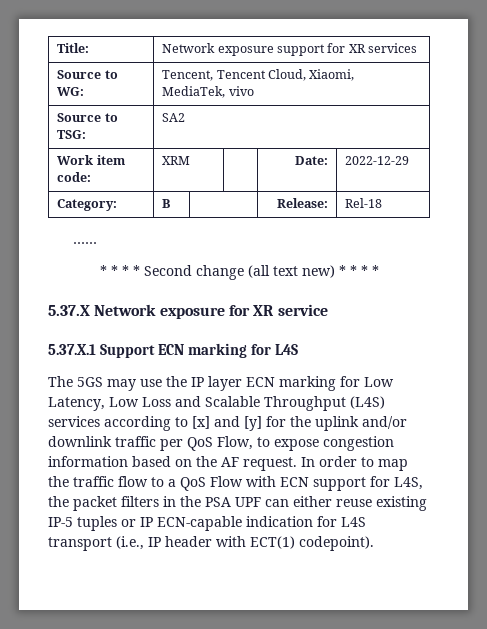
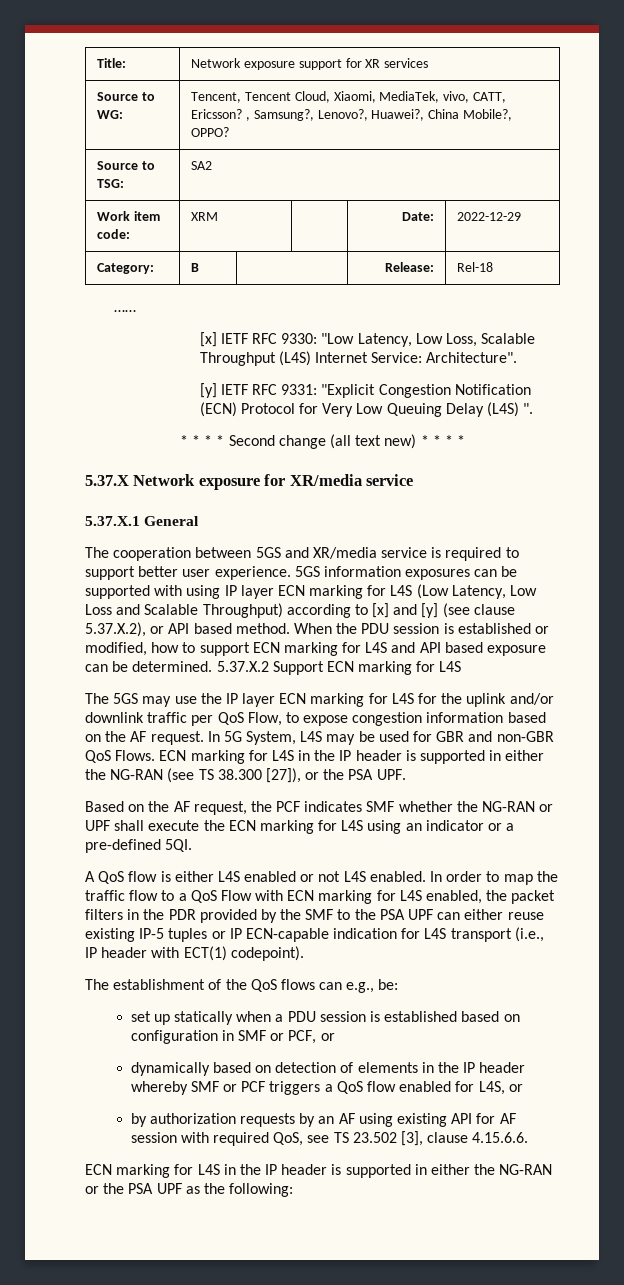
[228,86,254,96] vivo -> [443,91,506,103] [191,109,512,121] [191,127,230,137] vivo, CATT, Ericsson? , Samsung?, Lenovo?, Huawei?, China Mobile?, OPPO?
(97, 243) none -> [199,332,536,347] [199,351,518,366] [199,383,531,398] [199,402,534,417] // [x] IETF RFC 9330: "Low Latency, Low Loss, Scalable Throughput (L4S) Internet Service: Architecture". // [y] IETF RFC 9331: "Explicit Congestion Notification (ECN) Protocol for Very Low Queuing Delay (L4S) ".
[253,305,275,316] XR -> [289,474,362,486] XR/media
(96, 349) none -> [144,516,200,526] [85,547,519,561] [85,566,518,580] [85,584,538,599] [85,603,515,618] [85,622,550,637] [85,642,547,656] [85,661,269,672] General // The cooperation between 5GS and XR/media service is required to support better user experience. 5GS information exposures can be supported with using IP layer ECN marking for L4S (Low Latency, Low Loss and Scalable Throughput) according to [x] and [y] (see clause 5.37.X.2), or API based method. When the PDU session is established or modified, how to support ECN marking for L4S and API based exposure can be determined. 5.37.X.2
[364,377,394,387] [48,396,385,411] [48,416,262,431] Low Latency, Low Loss and Scalable Throughput (L4S) services according to [x] and [y] -> [391,693,414,704] L4S
(315, 462) none -> [223,731,554,745] [85,750,545,764] [85,768,406,783] [85,801,554,815] [85,820,515,834] [85,839,193,853] [85,871,443,884] 5G System, L4S may be used for GBR and non-GBR QoS Flows. ECN marking for L4S in the IP header is supported in either the NG-RAN (see TS 38.300 [27]), or the PSA UPF. // Based on the AF request, the PCF indicates SMF whether the NG-RAN or UPF shall execute the ECN marking for L4S using an indicator or a pre-defined 5QI. // A QoS flow is either L4S enabled or not L4S enabled. In
[313,476,423,491] support for L4S, -> [318,890,483,904] marking for L4S enabled,
(201, 501) none -> [168,909,376,923] PDR provided by the SMF to the
(374, 543) none -> [85,979,399,993] [130,1011,520,1025] [130,1030,335,1044] [130,1062,526,1076] [130,1081,523,1095] [130,1113,516,1127] [130,1131,529,1146] [85,1164,553,1178] [85,1183,294,1197] // The establishment of the QoS flows can e.g., be: // set up statically when a PDU session is established based on configuration in SMF or PCF, or // dynamically based on detection of elements in the IP header whereby SMF or PCF triggers a QoS flow enabled for L4S, or // by authorization requests by an AF using existing API for AF session with required QoS, see TS 23.502 [3], clause 4.15.6.6. // ECN marking for L4S in the IP header is supported in either the NG-RAN or the PSA UPF as the following:

